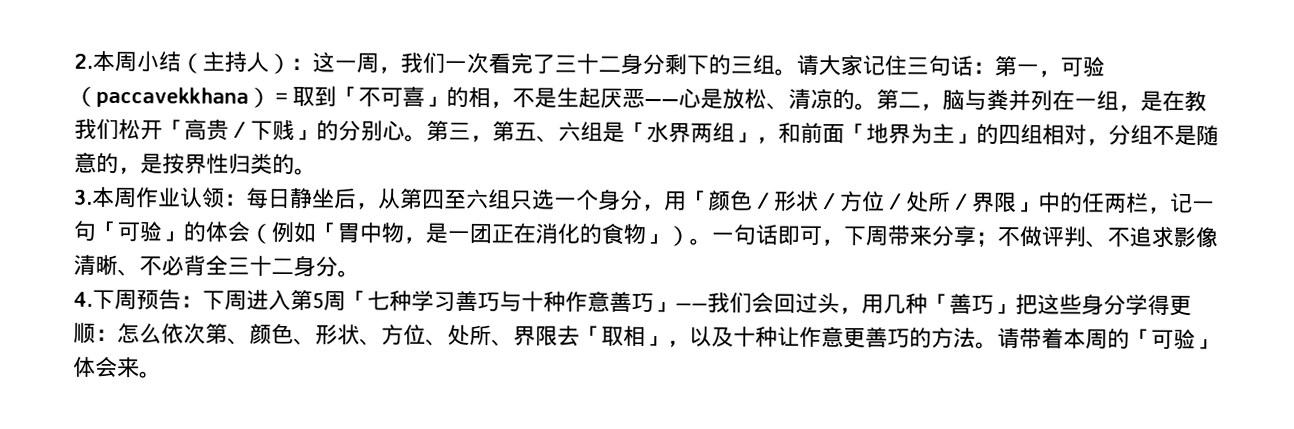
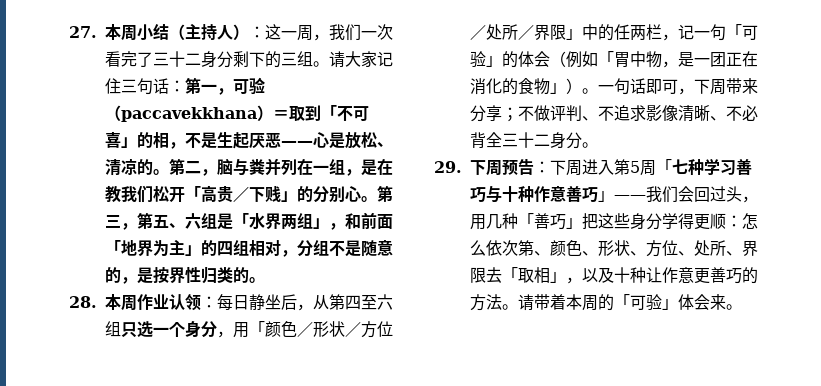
[74,53,93,69] 2. -> [69,26,97,38] 27.
[74,189,93,205] 3. -> [69,296,97,308] 28.
[73,291,93,307] 4. -> [434,161,462,173] 29.

